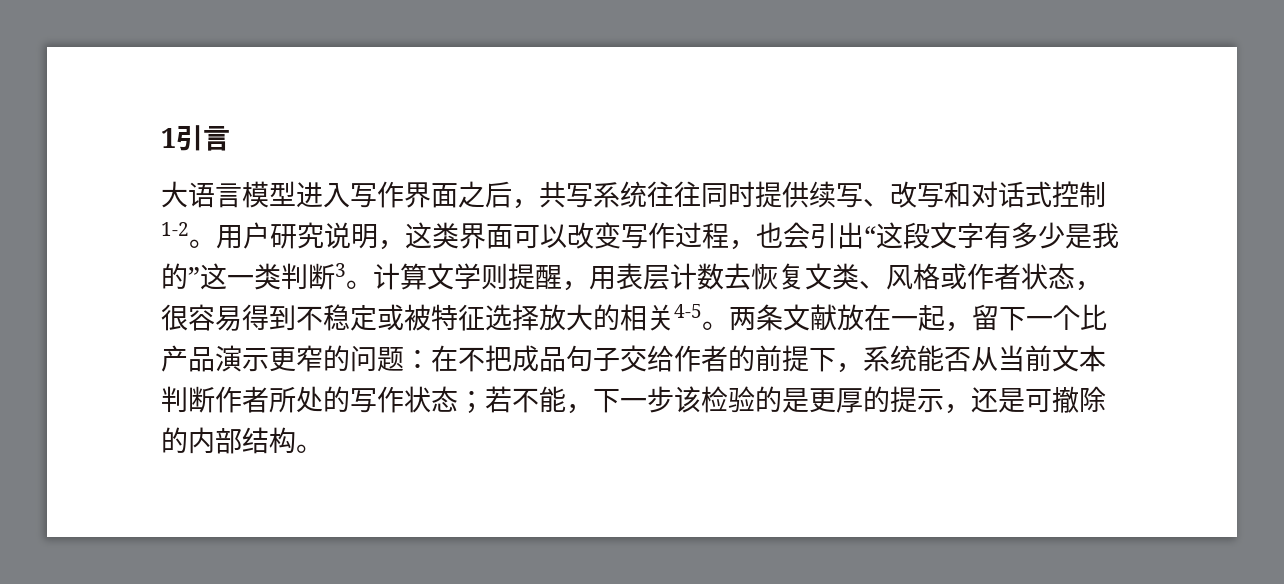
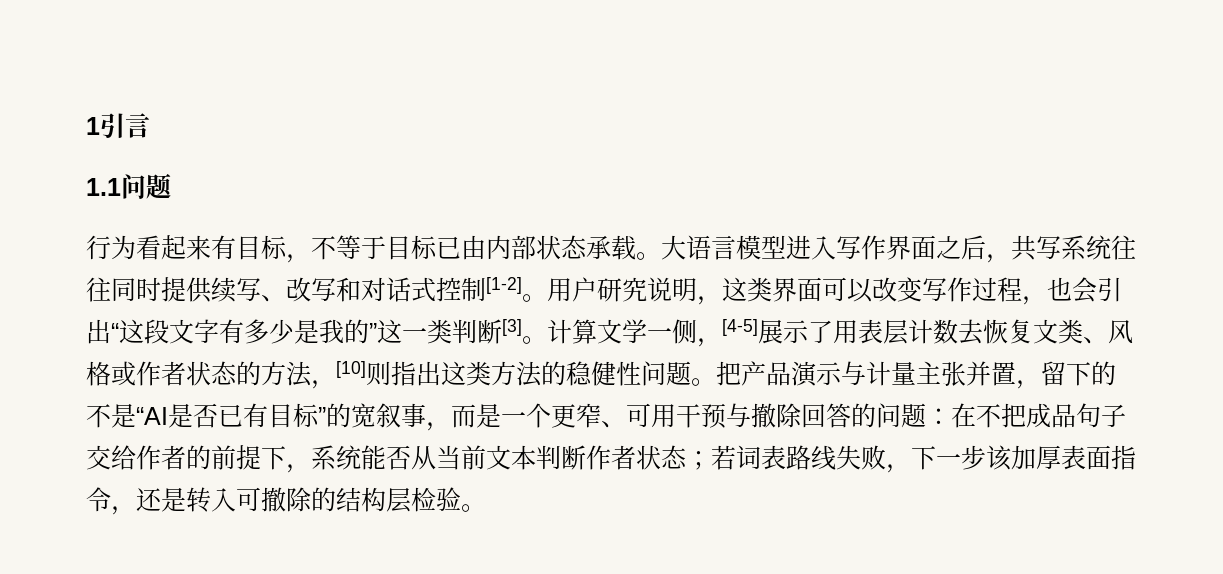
(230, 138) none -> [86,173,171,199] [86,235,661,263] 1.1问题 // 行为看起来有目标，不等于目标已由内部状态承载。
[161,222,189,236] 1-2 -> [486,277,522,294] [1-2]
[335,263,346,277] 3 -> [502,319,522,336] [3]
[481,263,589,291] 则提醒， -> [647,319,722,347] [722,319,833,344] 一侧，[4-5]展示了
[1075,281,1102,291] [161,304,702,331] [702,304,1107,332] [161,345,323,372] ，很容易得到不稳定或被特征选择放大的相关4-5。两条文献放在一起，留下一个比产品演示更窄 -> [236,361,336,389] [336,361,1116,389] [86,403,851,431] 的方法，[10]则指出这类方法的稳健性问题。把产品演示与计量主张并置，留下的不是“AI是否已有目标”的宽叙事，而是一个更窄、可用干预与撤除回答
[269,386,1106,414] [161,427,296,454] 所处的写作状态；若不能，下一步该检验的是更厚的提示，还是可撤除的内部结构 -> [636,445,1136,473] [86,487,461,515] 状态；若词表路线失败，下一步该加厚表面指令，还是转入可撤除的结构层检验

